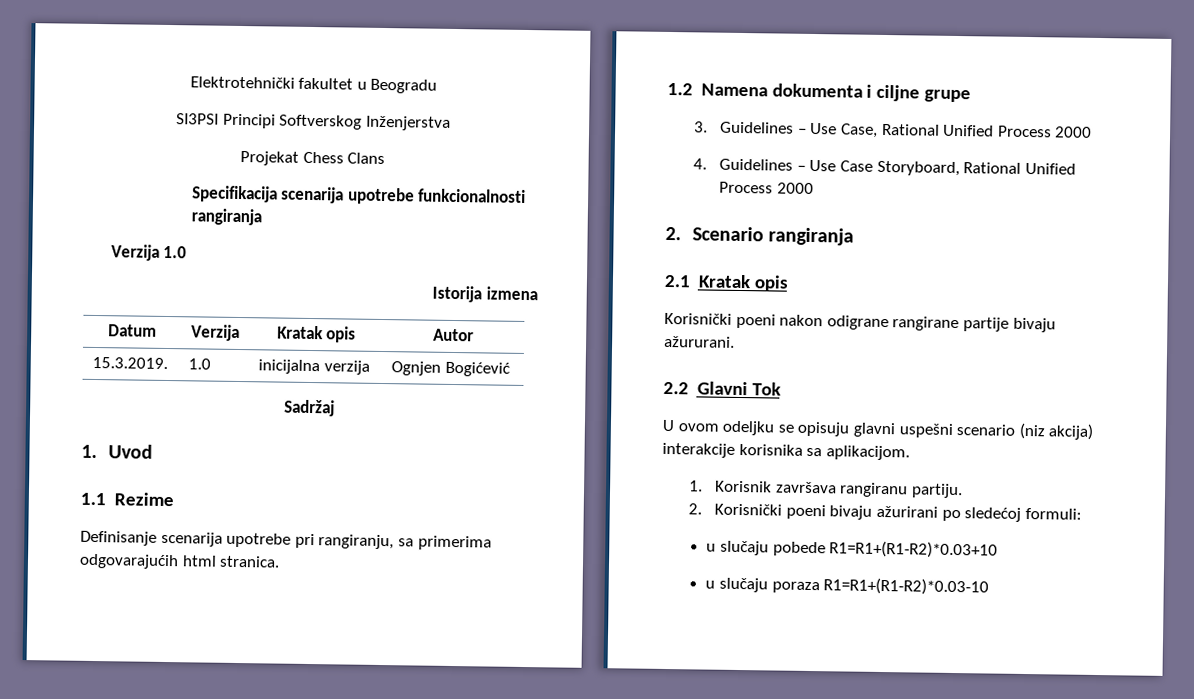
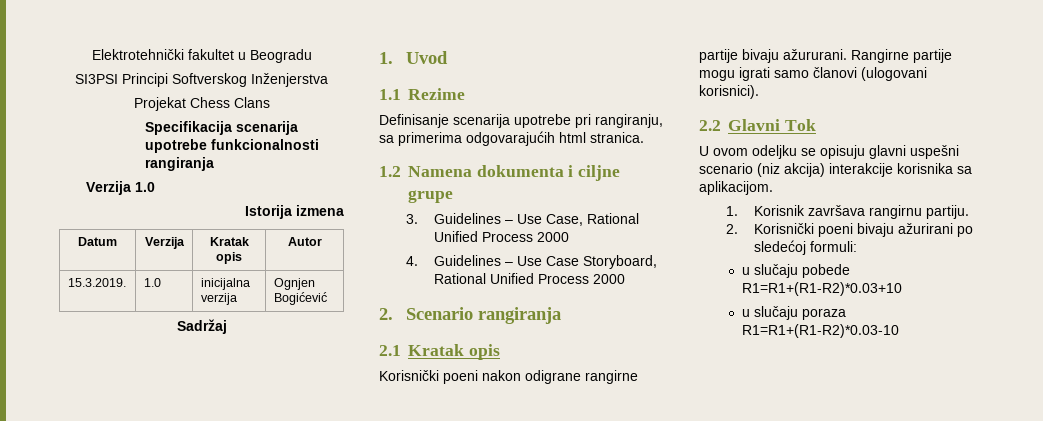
[892,316,960,332] rangirane -> [585,370,638,384] rangirne
(735, 341) none -> [851,49,952,63] [699,67,927,81] [699,85,759,99] Rangirne partije mogu igrati samo članovi (ulogovani korisnici).
[839,482,909,498] rangiranu -> [868,205,922,219] rangirnu

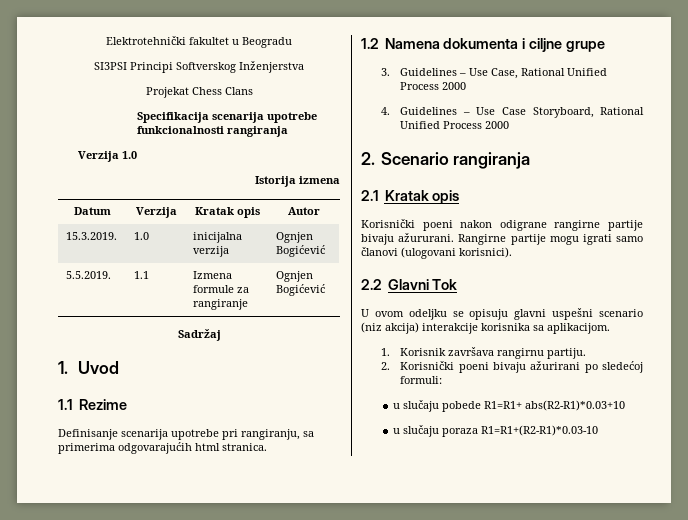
(327, 298) none -> [66,271,112,279] [134,271,150,279] [193,271,233,279] [193,285,250,293] [193,299,249,310] [276,271,314,282] [276,284,326,296] // 5.5.2019. | 1.1 | Izmena formule za rangiranje | Ognjen Bogićević
[741,282,902,296] R1=R1+(R1-R2)*0.03+10 -> [483,400,625,411] R1=R1+ abs(R2-R1)*0.03+10
[741,324,899,338] R1=R1+(R1-R2)*0.03-10 -> [480,425,598,436] R1=R1+(R2-R1)*0.03-10

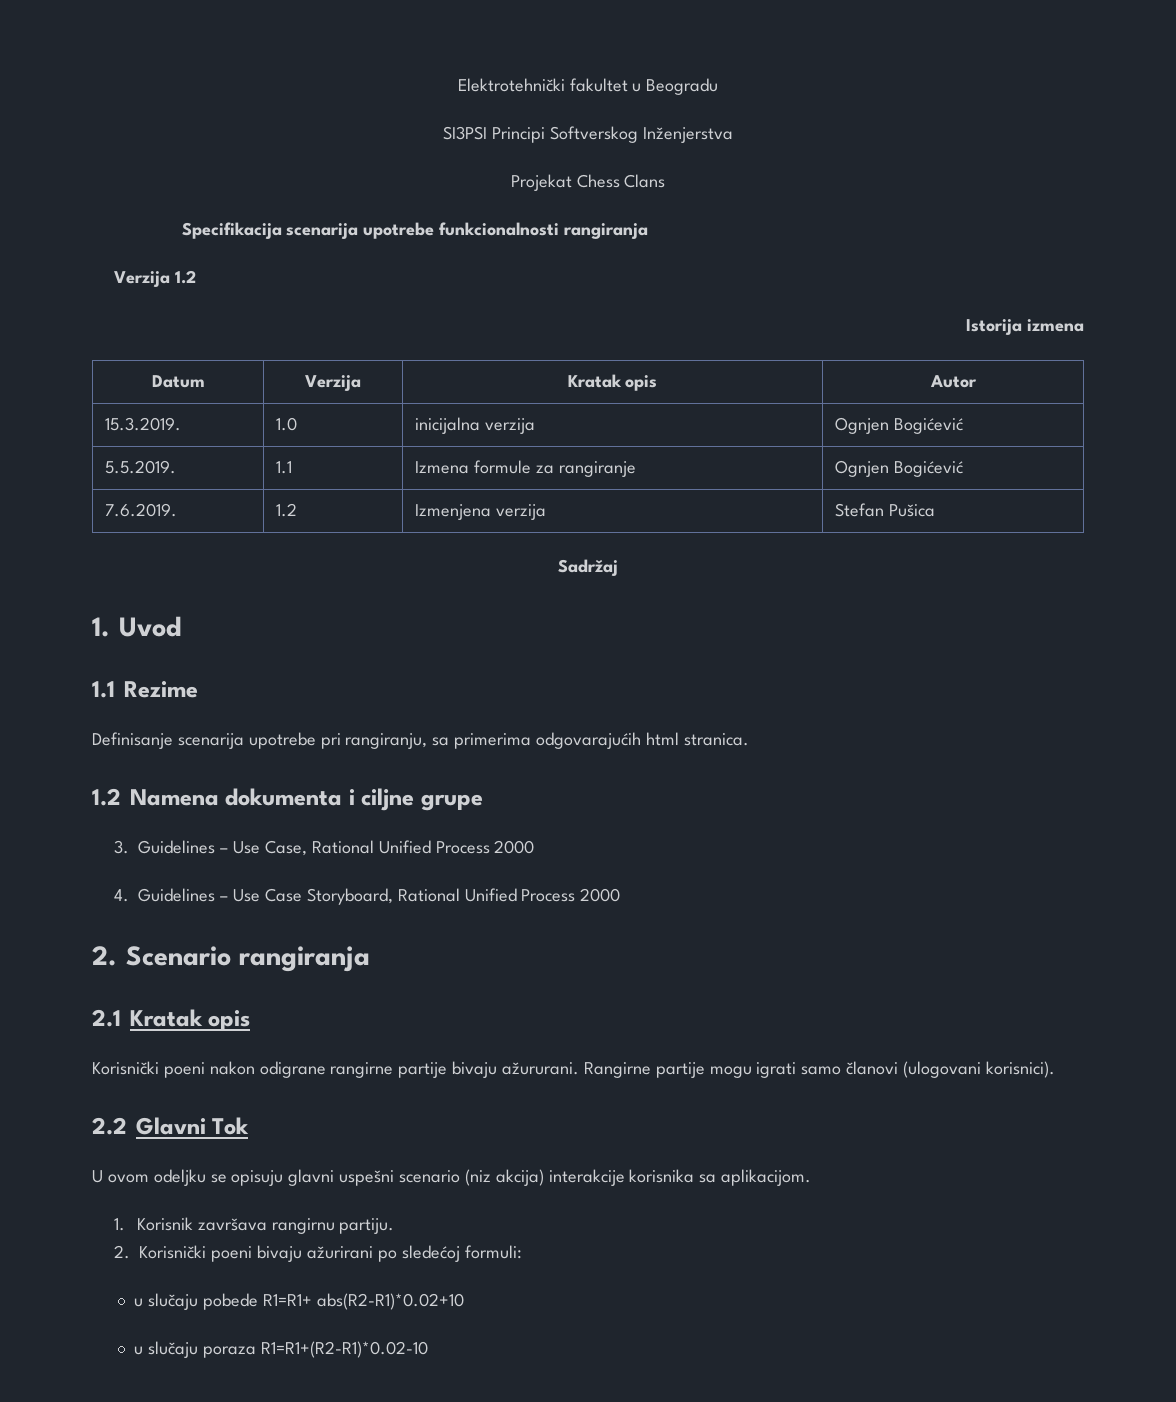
[121,151,137,159] 1.0 -> [175,270,197,284] 1.2
(326, 290) none -> [104,503,177,517] [275,503,297,517] [414,504,546,520] [834,503,935,517] // 7.6.2019. | 1.2 | Izmenjena verzija | Stefan Pušica
[524,400,625,411] abs(R2-R1)*0.03+10 -> [316,1293,464,1310] abs(R2-R1)*0.02+10
[480,425,598,436] R1=R1+(R2-R1)*0.03-10 -> [260,1341,428,1358] R1=R1+(R2-R1)*0.02-10

